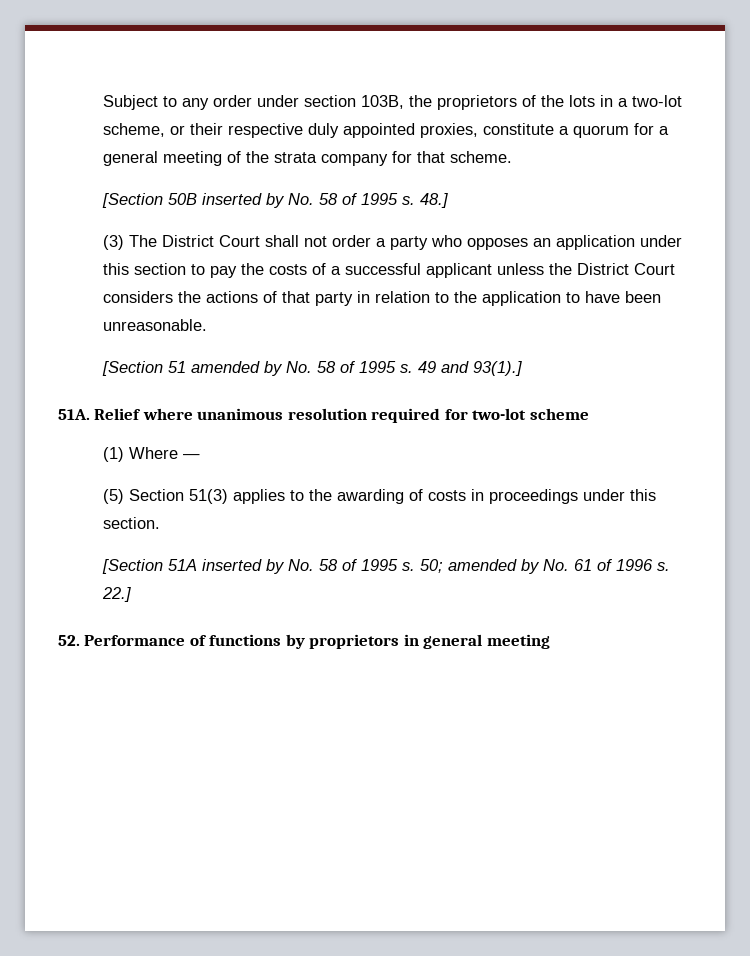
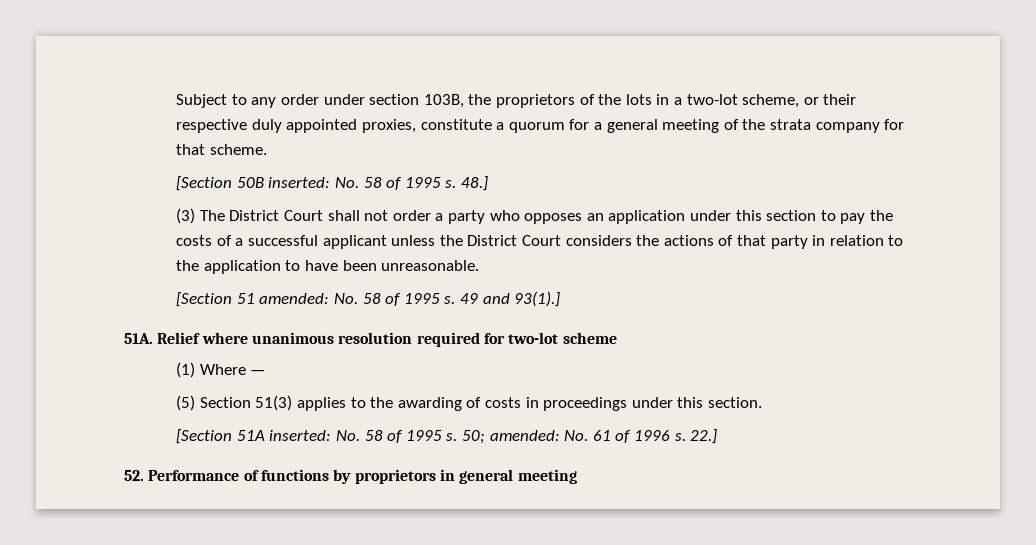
[201,193,285,208] inserted by -> [268,177,331,188] inserted:
[190,361,283,376] amended by -> [259,293,330,304] amended:
[201,559,285,574] inserted by -> [269,430,332,441] inserted:
[447,559,540,574] amended by -> [489,430,560,441] amended:

